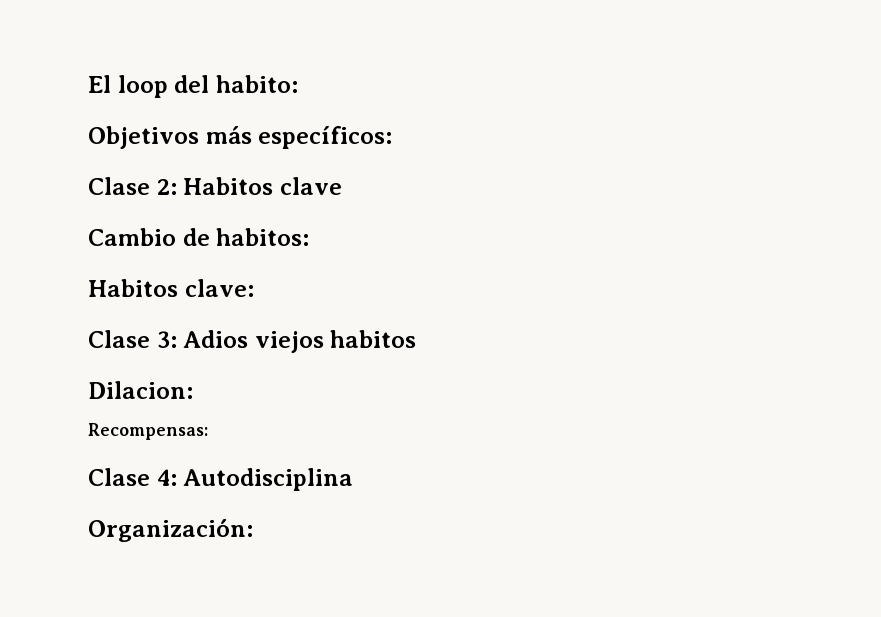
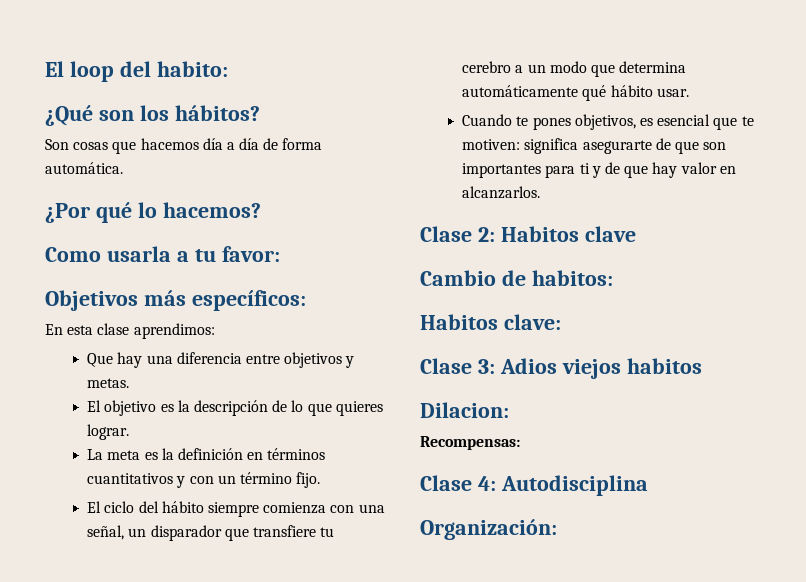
[88,126,393,149] Objetivos más específicos: -> [45,105,260,126] [45,138,323,154] [45,162,123,174] [45,202,261,223] [45,246,280,262] [45,290,306,311] [45,323,215,339] [87,352,355,368] [87,378,130,388] [87,400,383,416] [87,424,130,440] [87,448,326,460] [87,472,321,488] [87,501,385,517] [87,525,335,541] [462,61,687,77] [462,85,689,101] [462,114,754,130] [462,138,727,154] [462,162,736,178] [462,186,541,199] ¿Qué son los hábitos? // Son cosas que hacemos día a día de forma automática. // ¿Por qué lo hacemos? // Como usarla a tu favor: // Objetivos más específicos: // En esta clase aprendimos: // Que hay una diferencia entre objetivos y metas. // El objetivo es la descripción de lo que quieres lograr. // La meta es la definición en términos cuantitativos y con un término fijo. // El ciclo del hábito siempre comienza con una señal, un disparador que transfiere tu cerebro a un modo que determina automáticamente qué hábito usar. // Cuando te pones objetivos, es esencial que te motiven: significa asegurarte de que son importantes para ti y de que hay valor en alcanzarlos.

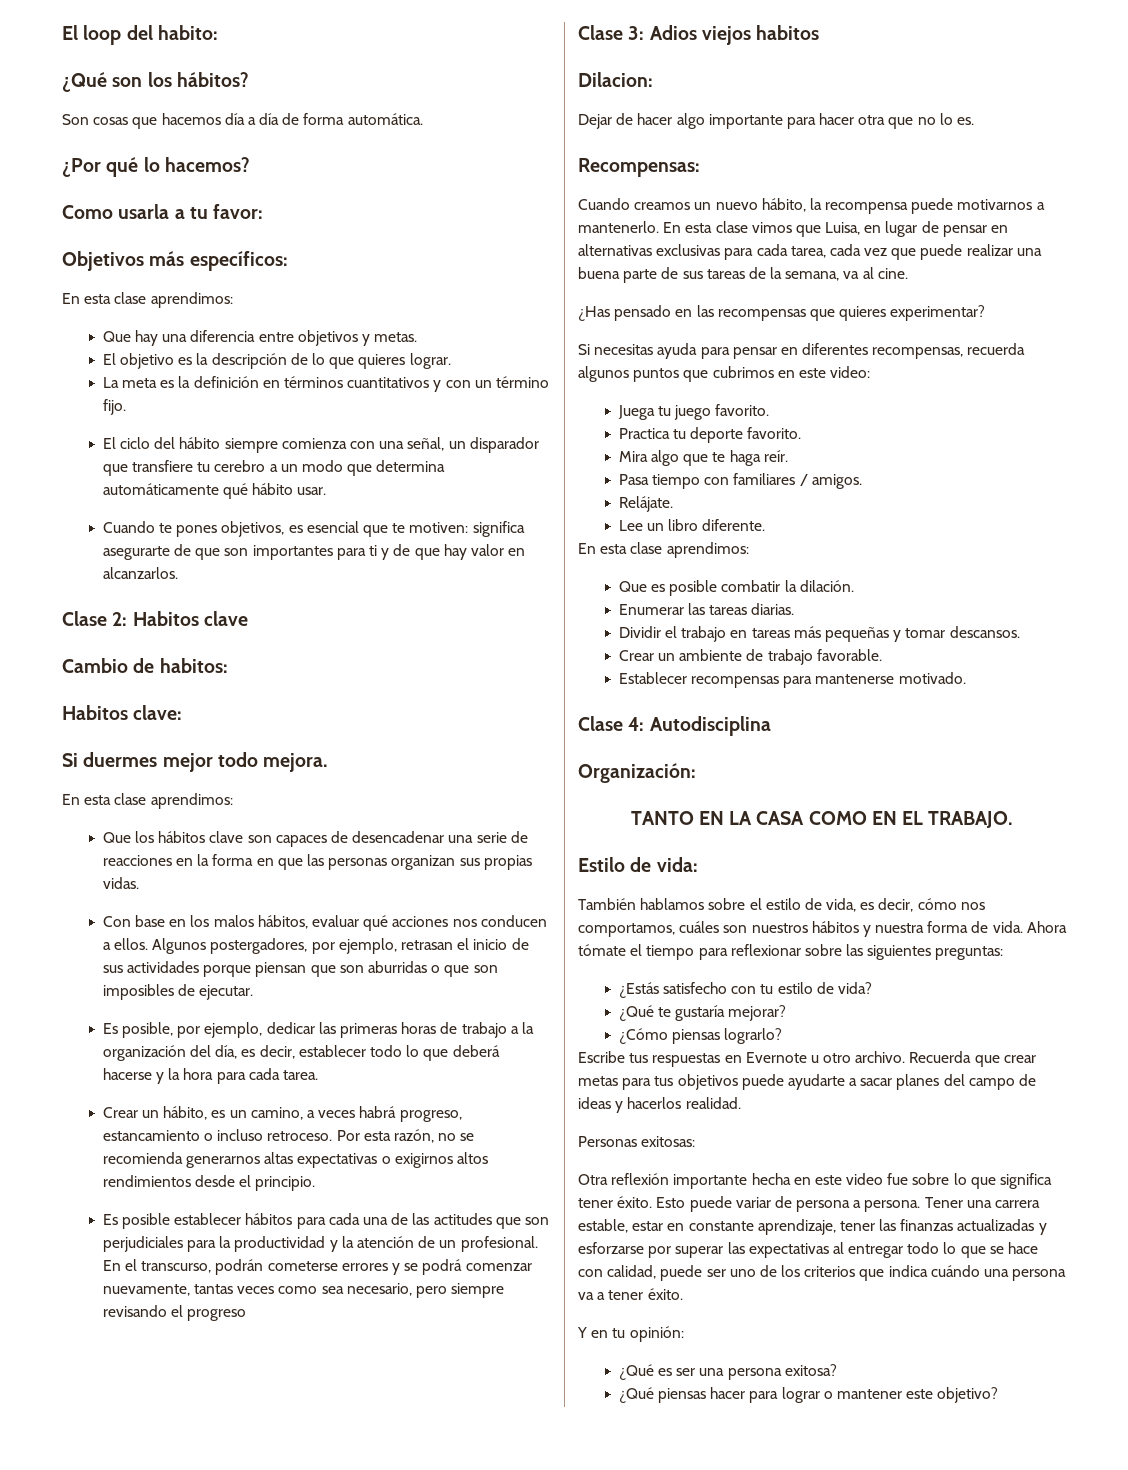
(561, 322) none -> [62,752,329,772] [62,793,233,809] [102,831,528,847] [102,854,532,870] [102,877,139,889] [102,915,547,931] [102,938,529,954] [102,961,498,977] [102,984,254,1000] [102,1022,534,1038] [102,1045,500,1061] [102,1068,319,1084] [102,1106,462,1122] [102,1129,475,1143] [102,1152,489,1168] [102,1175,316,1191] [102,1213,549,1229] [102,1236,538,1252] [102,1259,532,1275] [102,1283,505,1298] [102,1305,247,1321] // Si duermes mejor todo mejora. // En esta clase aprendimos: // Que los hábitos clave son capaces de desencadenar una serie de reacciones en la forma en que las personas organizan sus propias vidas. // Con base en los malos hábitos, evaluar qué acciones nos conducen a ellos. Algunos postergadores, por ejemplo, retrasan el inicio de sus actividades porque piensan que son aburridas o que son imposibles de ejecutar. // Es posible, por ejemplo, dedicar las primeras horas de trabajo a la organización del día, es decir, establecer todo lo que deberá hacerse y la hora para cada tarea. // Crear un hábito, es un camino, a veces habrá progreso, estancamiento o incluso retroceso. Por esta razón, no se recomienda generarnos altas expectativas o exigirnos altos rendimientos desde el principio. // Es posible establecer hábitos para cada una de las actitudes que son perjudiciales para la productividad y la atención de un profesional. En el transcurso, podrán cometerse errores y se podrá comenzar nuevamente, tantas veces como sea necesario, pero siempre revisando el progreso
[420,436,520,450] [420,475,648,496] [420,519,557,540] Recompensas: // Clase 4: Autodisciplina // Organización: -> [578,113,975,129] [578,158,700,177] [578,198,1045,214] [578,221,1009,237] [578,244,1042,260] [578,267,908,283] [578,305,986,321] [578,343,1026,359] [578,366,871,382] [617,404,770,420] [618,427,802,443] [618,450,788,466] [618,473,862,489] [618,496,673,512] [618,519,766,531] [578,542,749,558] [618,580,854,596] [618,603,795,615] [618,626,1020,642] [618,649,882,665] [618,672,966,688] [578,716,771,736] [578,763,696,783] [630,811,1014,828] [578,857,698,872] [578,898,985,912] [578,921,1067,937] [578,944,1004,960] [618,982,873,998] [618,1005,787,1021] [618,1028,783,1044] [578,1051,1036,1067] [578,1074,1037,1090] [578,1097,741,1113] [578,1136,696,1147] [578,1173,1053,1189] [578,1196,1041,1212] [578,1219,1047,1235] [578,1242,1039,1258] [578,1265,1067,1281] [578,1288,683,1300] [577,1326,684,1342] [618,1364,837,1380] [618,1387,999,1403] Dejar de hacer algo importante para hacer otra que no lo es. // Recompensas: // Cuando creamos un nuevo hábito, la recompensa puede motivarnos a mantenerlo. En esta clase vimos que Luisa, en lugar de pensar en alternativas exclusivas para cada tarea, cada vez que puede realizar una buena parte de sus tareas de la semana, va al cine. // ¿Has pensado en las recompensas que quieres experimentar? // Si necesitas ayuda para pensar en diferentes recompensas, recuerda algunos puntos que cubrimos en este video: // Juega tu juego favorito. // Practica tu deporte favorito. // Mira algo que te haga reír. // Pasa tiempo con familiares / amigos. // Relájate. // Lee un libro diferente. // En esta clase aprendimos: // Que es posible combatir la dilación. // Enumerar las tareas diarias. // Dividir el trabajo en tareas más pequeñas y tomar descansos. // Crear un ambiente de trabajo favorable. // Establecer recompensas para mantenerse motivado. // Clase 4: Autodisciplina // Organización: // TANTO EN LA CASA COMO EN EL TRABAJO. // Estilo de vida: // También hablamos sobre el estilo de vida, es decir, cómo nos comportamos, cuáles son nuestros hábitos y nuestra forma de vida. Ahora tómate el tiempo para reflexionar sobre las siguientes preguntas: // ¿Estás satisfecho con tu estilo de vida? // ¿Qué te gustaría mejorar? // ¿Cómo piensas lograrlo? // Escribe tus respuestas en Evernote u otro archivo. Recuerda que crear metas para tus objetivos puede ayudarte a sacar planes del campo de ideas y hacerlos realidad. // Personas exitosas: // Otra reflexión importante hecha en este video fue sobre lo que significa tener éxito. Esto puede variar de persona a persona. Tener una carrera estable, estar en constante aprendizaje, tener las finanzas actualizadas y esforzarse por superar las expectativas al entregar todo lo que se hace con calidad, puede ser uno de los criterios que indica cuándo una persona va a tener éxito. // Y en tu opinión: // ¿Qué es ser una persona exitosa? // ¿Qué piensas hacer para lograr o mantener este objetivo?

